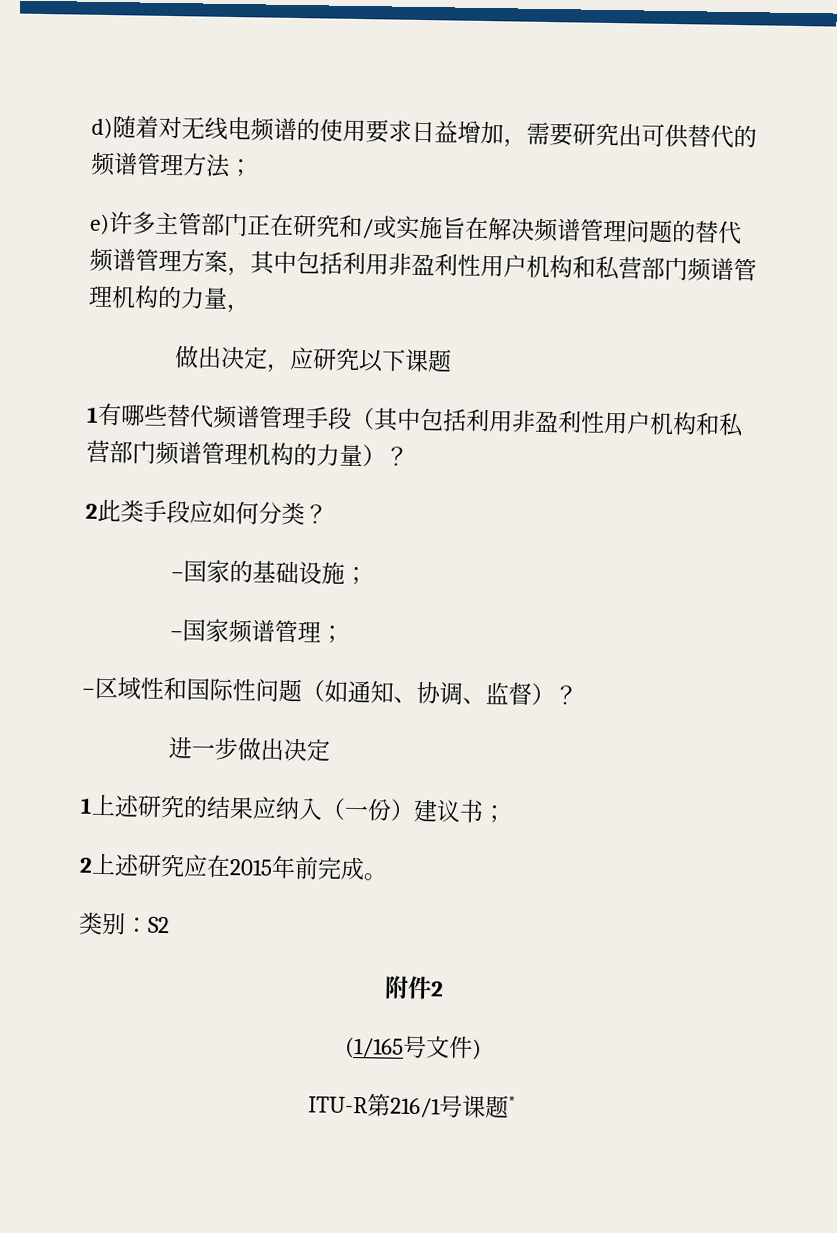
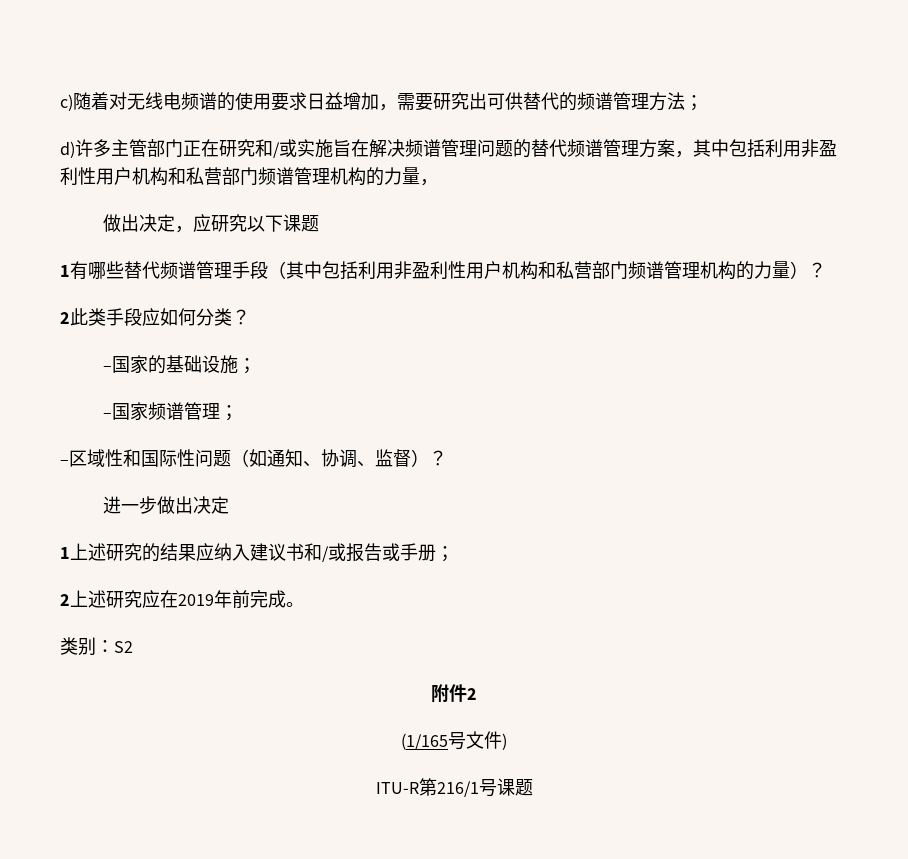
[91,117,113,140] d) -> [60,94,73,111] c)
[90,213,110,236] e) -> [60,141,75,158] d)
[321,797,484,824] （一份）建议书 -> [250,543,436,562] 建议书和/或报告或手册
[229,859,273,876] 2015 -> [178,594,214,606] 2019
[508,1096,516,1108] * -> (533, 787) none

